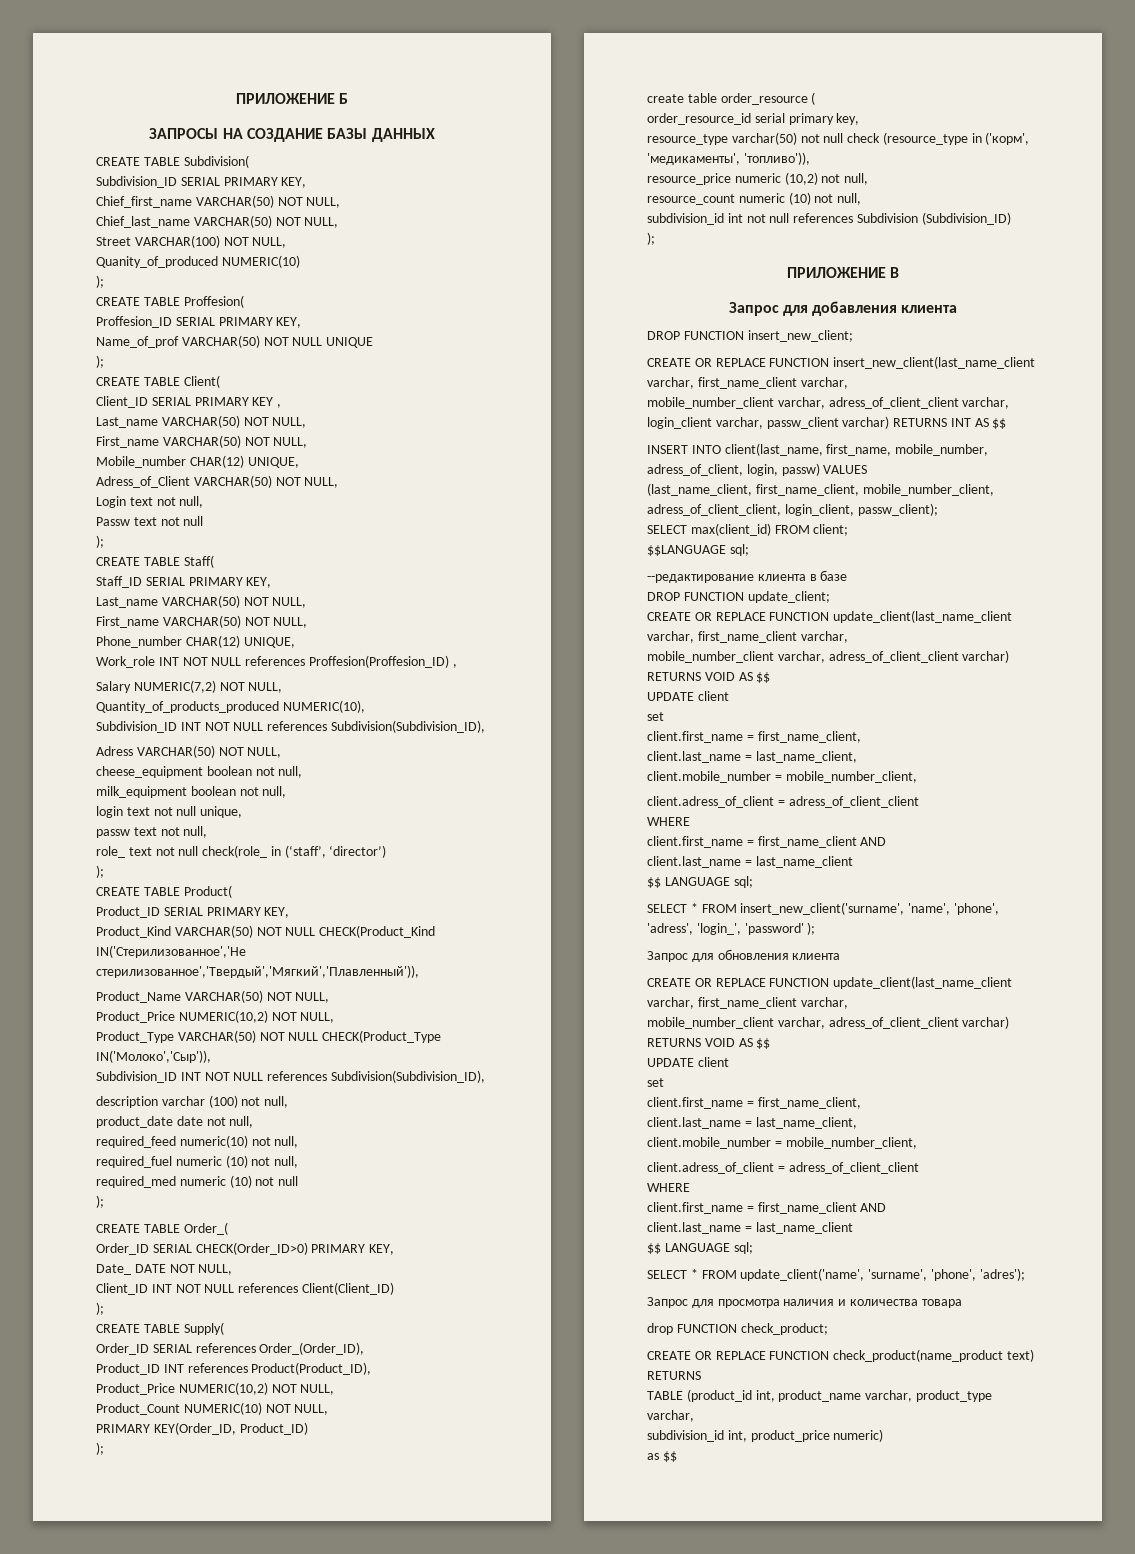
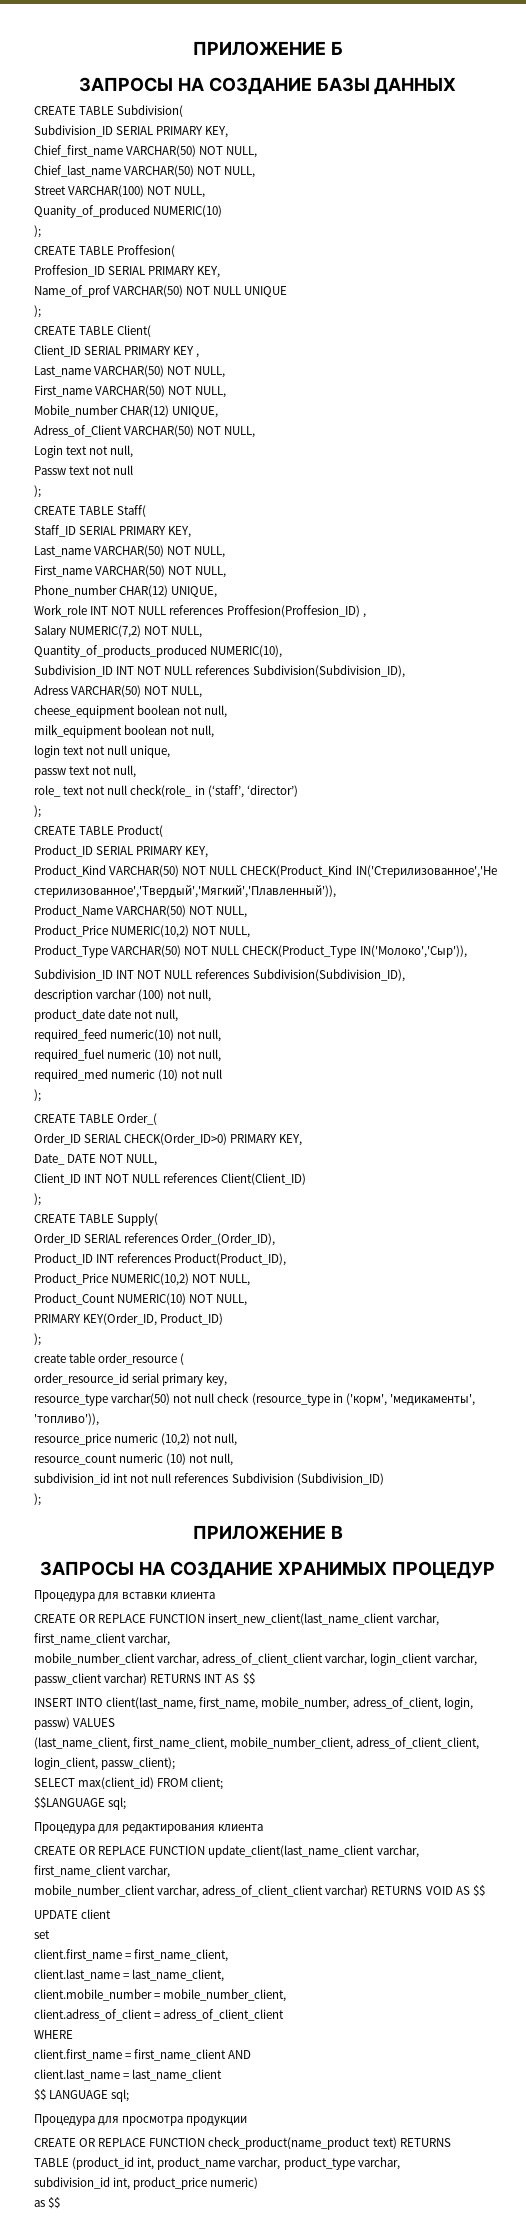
[728,301,958,316] [647,330,853,342] Запрос для добавления клиента // DROP FUNCTION insert_new_client; -> [40,1561,495,1579] [34,1590,216,1602] ЗАПРОСЫ НА СОЗДАНИЕ ХРАНИМЫХ ПРОЦЕДУР // Процедура для вставки клиента
[647,570,848,583] [647,591,830,603] [647,610,1013,623] [647,631,848,643] [647,650,1010,663] [647,672,771,683] [647,691,729,701] [647,712,664,721] [647,731,861,743] [647,751,857,763] [647,771,917,783] [647,796,919,808] [647,817,690,826] [647,836,887,848] [647,856,853,868] [647,876,753,888] [647,902,999,915] [647,922,816,935] [647,949,789,962] --редактирование клиента в базе // DROP FUNCTION update_client; // CREATE OR REPLACE FUNCTION update_client(last_name_client varchar, first_name_client varchar, // mobile_number_client varchar, adress_of_client_client varchar) RETURNS VOID AS $$ // UPDATE client // set // client.first_name = first_name_client, // client.last_name = last_name_client, // client.mobile_number = mobile_number_client, // client.adress_of_client = adress_of_client_client // WHERE // client.first_name = first_name_client AND // client.last_name = last_name_client // $$ LANGUAGE sql; // SELECT * FROM insert_new_client('surname', 'name', 'phone', 'adress', 'login_', 'password' ); // Запрос для обновления -> [34,1822,216,1834] Процедура для редактирования
[647,1268,1025,1281] [647,1297,962,1308] [647,1323,828,1335] SELECT * FROM update_client('name', 'surname', 'phone', 'adres'); // Запрос для просмотра наличия и количества товара // drop FUNCTION check_product; -> [34,2114,248,2126] Процедура для просмотра продукции

